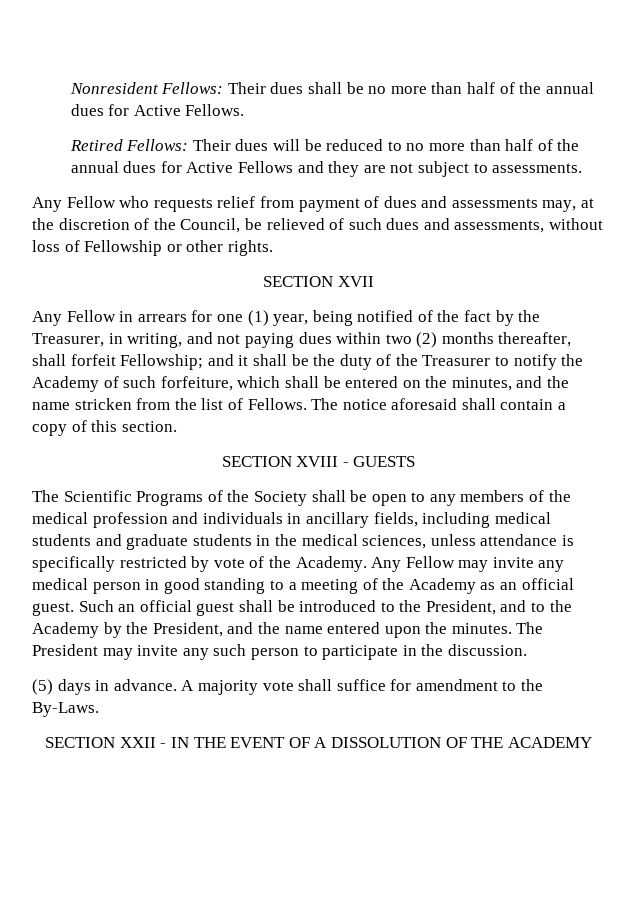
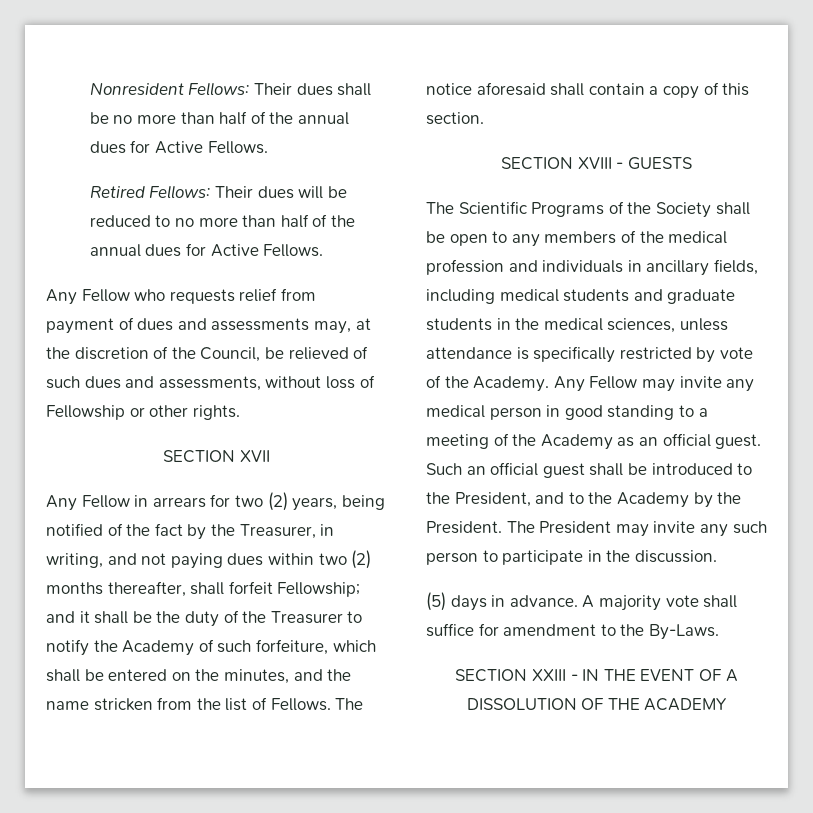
[238,161,583,177] Fellows and they are not subject to assessments. -> [263,244,324,257] Fellows.
[216,310,309,326] one (1) year, -> [234,492,338,511] two (2) years,
[152,622,512,638] President, and the name entered upon the minutes. -> [426,521,502,534] President.
[119,737,156,748] XXII -> [532,669,567,681] XXIII

